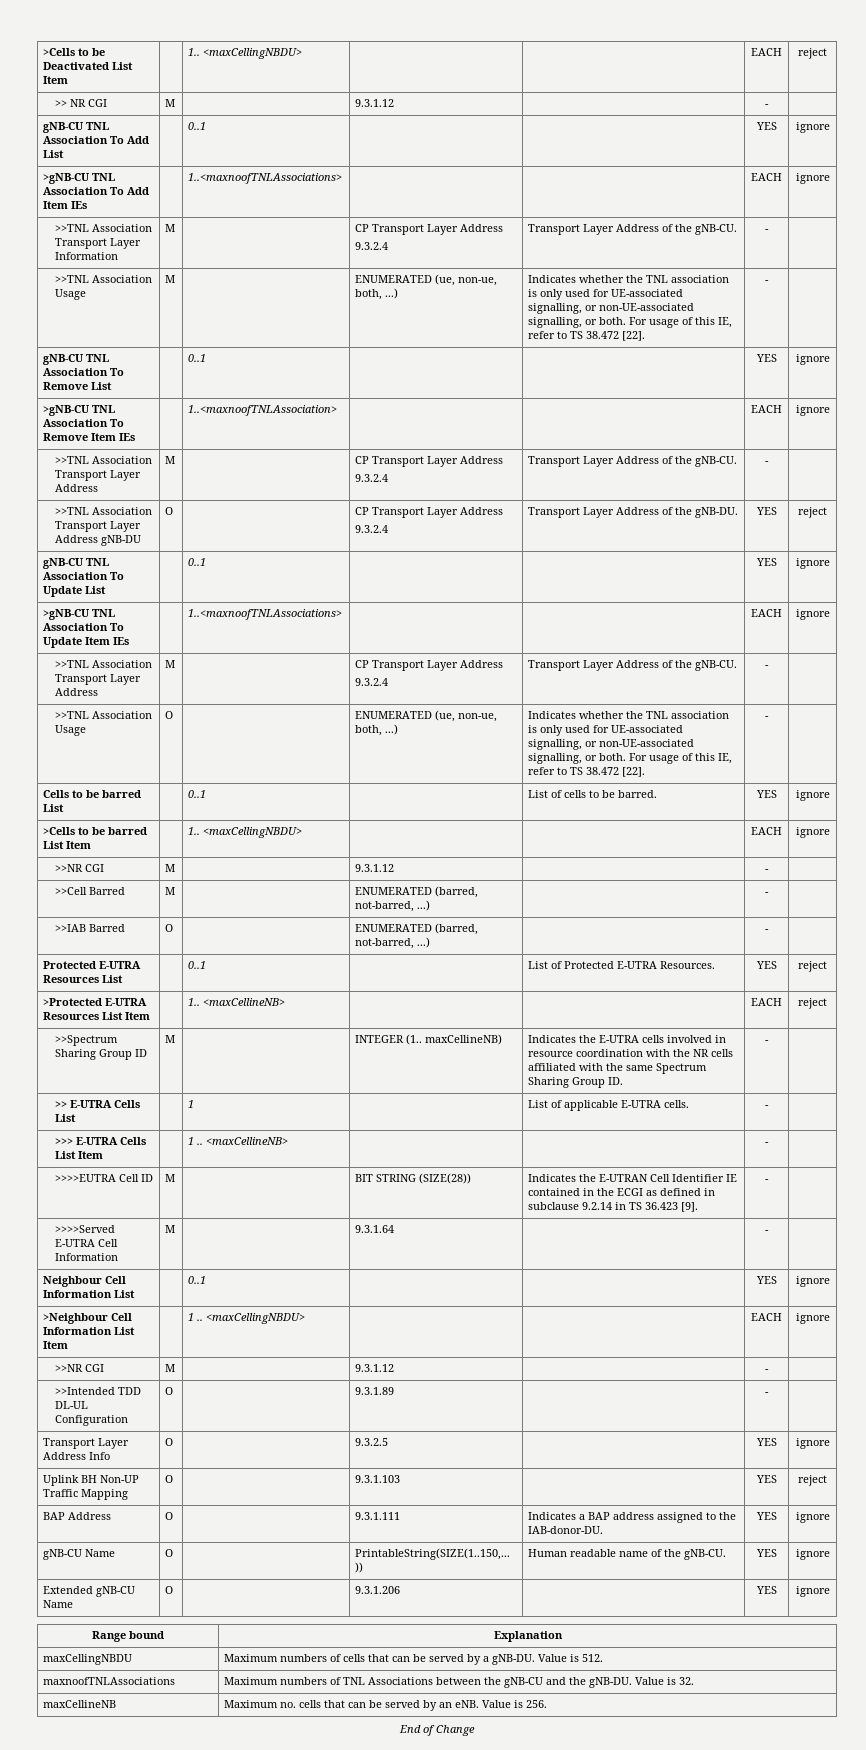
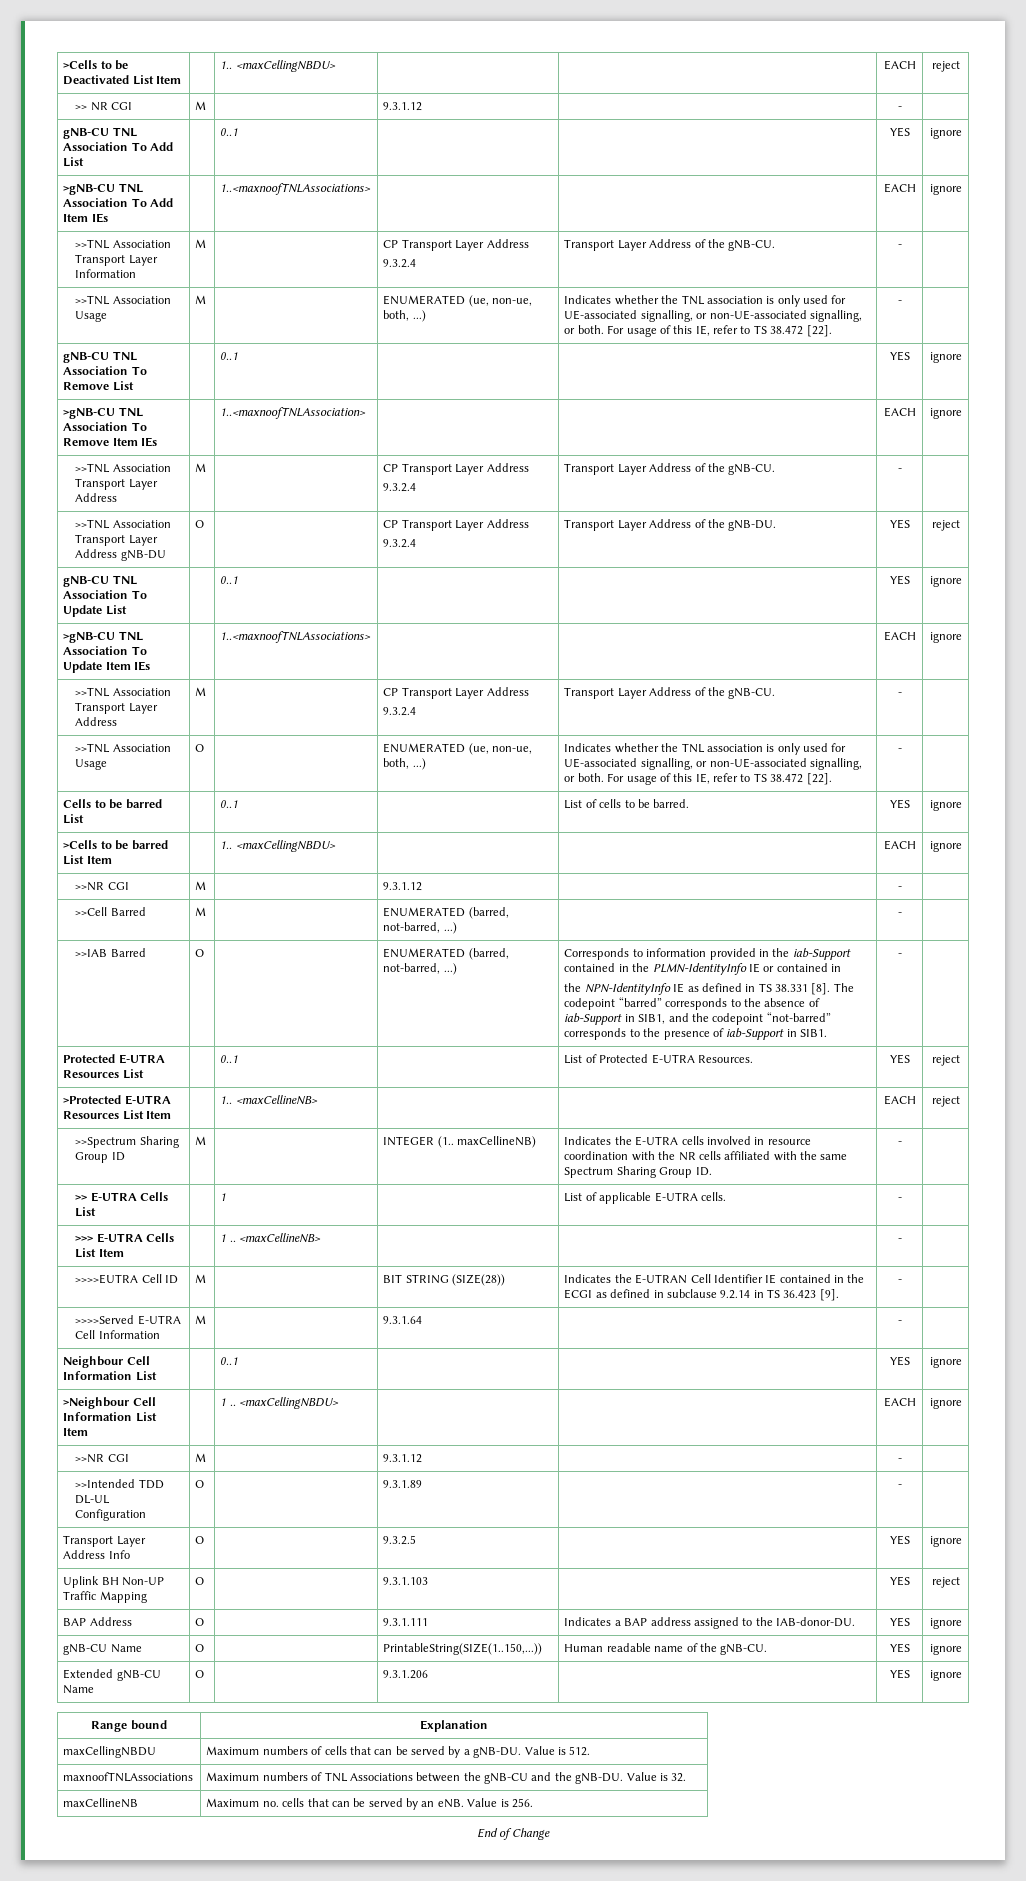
(431, 942) none -> [564,948,851,960] [564,963,842,975] [564,983,854,995] [564,997,820,1010] [564,1012,831,1025] [564,1028,828,1040] Corresponds to information provided in the iab-Support contained in the PLMN-IdentityInfo IE or contained in // the NPN-IdentityInfo IE as defined in TS 38.331 [8]. The codepoint “barred” corresponds to the absence of iab-Support in SIB1, and the codepoint “not-barred” corresponds to the presence of iab-Support in SIB1.

